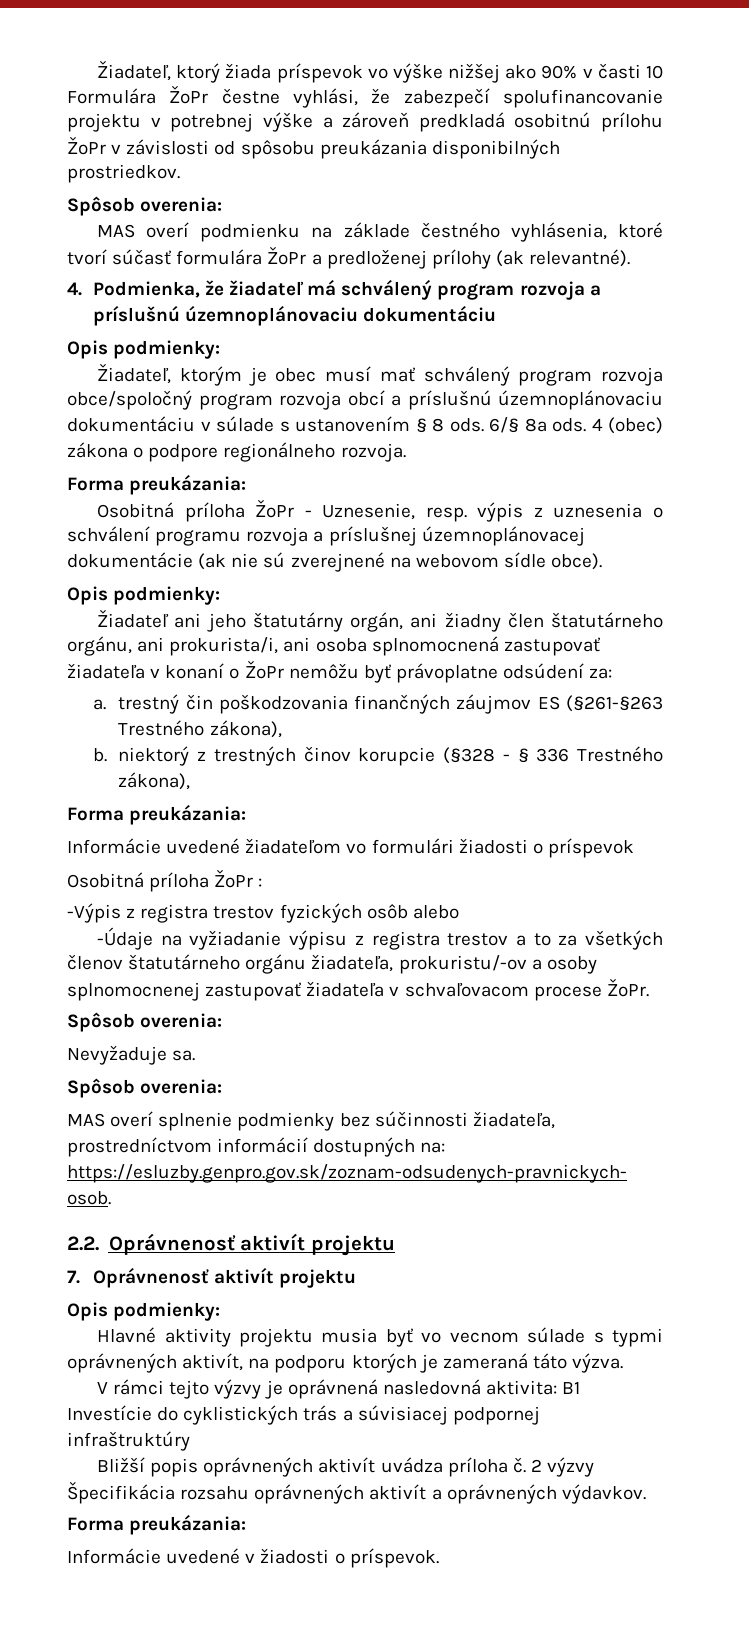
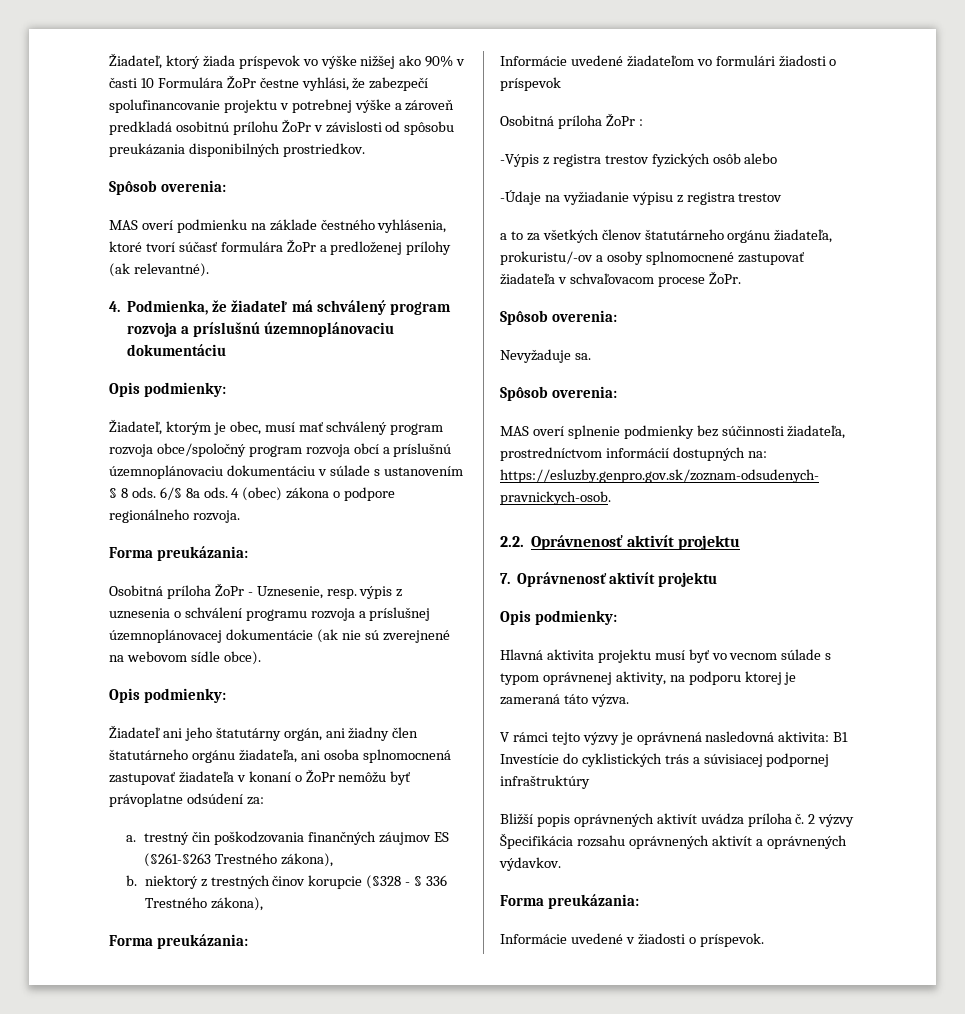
[275,368,317,382] obec -> [229,421,261,435] obec,
[67,636,279,656] orgánu, ani prokurista/i, -> [191,749,297,763] orgánu žiadateľa,
(509, 939) none -> (783, 197) //
[67,982,200,1001] splnomocnenej -> [645,251,734,265] splnomocnené
[97,1327,378,1347] Hlavné aktivity projektu musia -> [500,649,685,663] Hlavná aktivita projektu musí
[612,1328,663,1347] [67,1353,244,1373] typmi oprávnených aktivít, -> [500,671,666,685] typom oprávnenej aktivity,
[351,1353,417,1373] ktorých -> [744,671,782,685] ktorej

